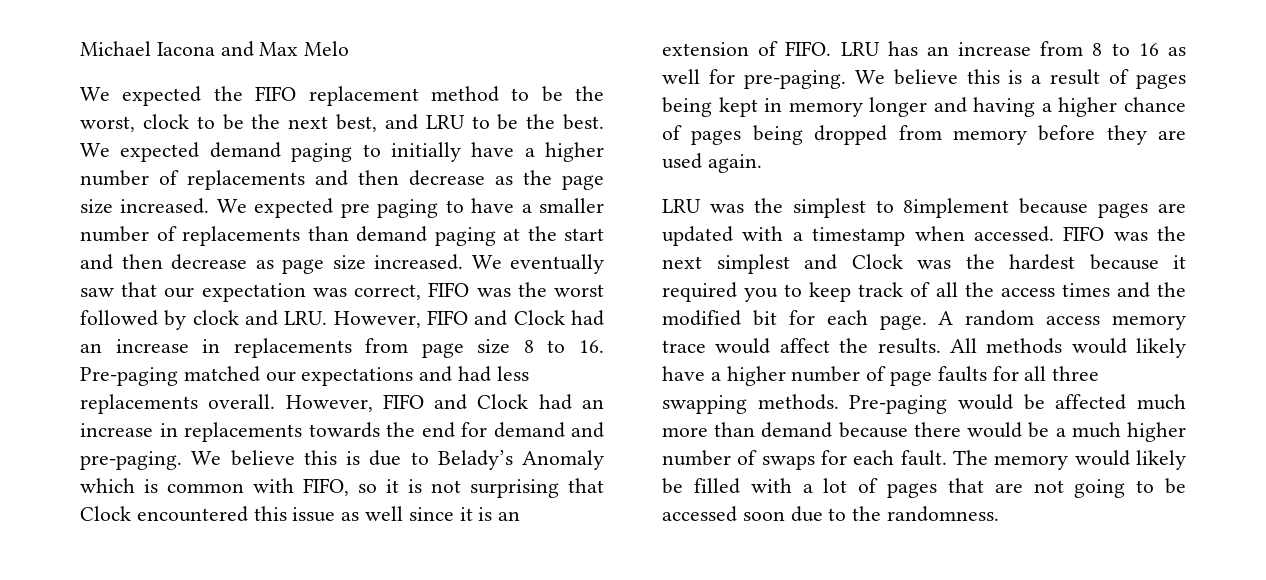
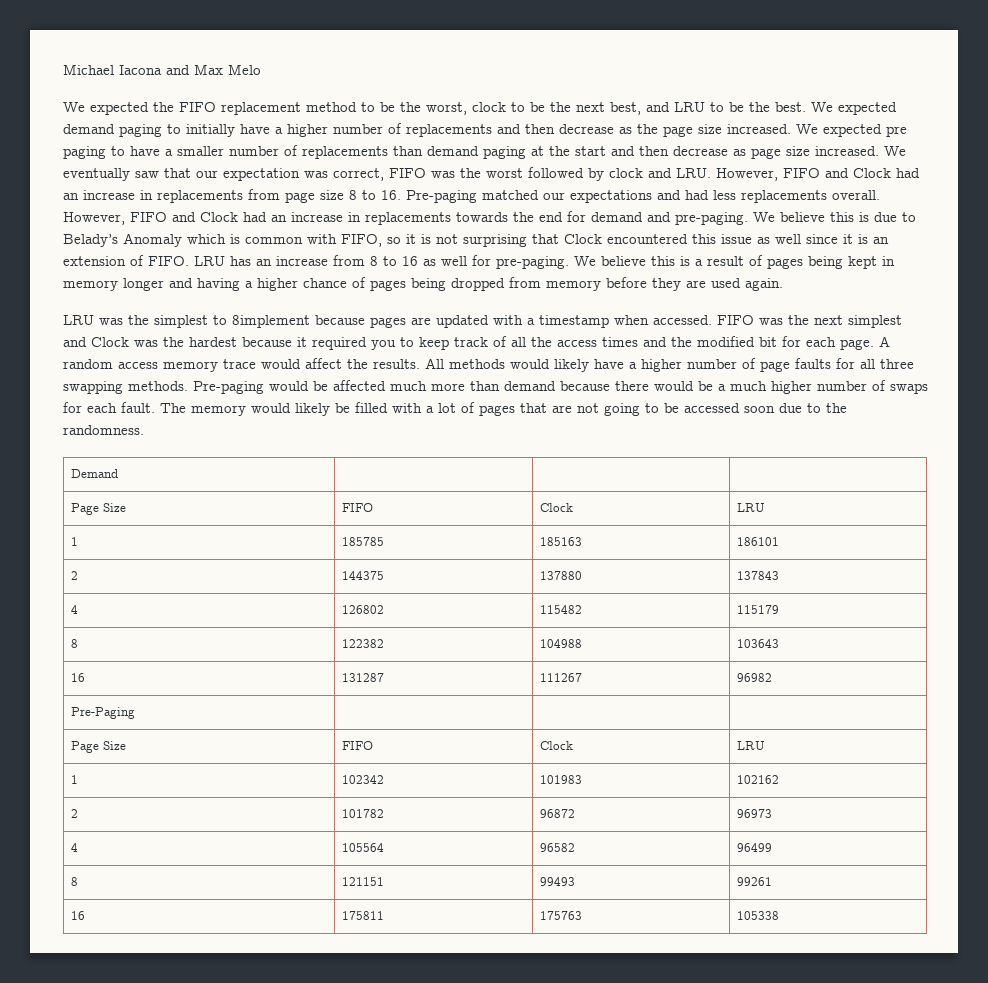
(1000, 514) none -> [70,469,118,478] [70,503,126,515] [341,503,373,512] [539,503,573,512] [736,503,765,512] [70,537,78,546] [341,537,384,546] [539,537,582,546] [736,537,779,546] [70,571,78,580] [341,571,384,580] [539,571,582,580] [736,571,779,580] [70,605,78,614] [341,605,384,614] [539,605,582,614] [736,605,779,614] [70,639,78,648] [341,639,384,648] [539,639,582,648] [736,639,779,648] [70,673,85,682] [341,673,384,682] [539,673,582,682] [736,673,772,682] [70,707,135,719] [70,741,126,753] [341,741,373,750] [539,741,573,750] [736,741,765,750] [70,775,78,784] [341,775,384,784] [539,775,582,784] [736,775,779,784] [70,809,78,818] [341,809,384,818] [539,809,575,818] [736,809,772,818] [70,843,78,852] [341,843,384,852] [539,843,575,852] [736,843,772,852] [70,877,78,886] [341,877,384,886] [539,877,575,886] [736,877,772,886] [70,911,85,920] [341,911,384,920] [539,911,582,920] [736,911,779,920] // Demand | | | // Page Size | FIFO | Clock | LRU // 1 | 185785 | 185163 | 186101 // 2 | 144375 | 137880 | 137843 // 4 | 126802 | 115482 | 115179 // 8 | 122382 | 104988 | 103643 // 16 | 131287 | 111267 | 96982 // Pre-Paging | | | // Page Size | FIFO | Clock | LRU // 1 | 102342 | 101983 | 102162 // 2 | 101782 | 96872 | 96973 // 4 | 105564 | 96582 | 96499 // 8 | 121151 | 99493 | 99261 // 16 | 175811 | 175763 | 105338

